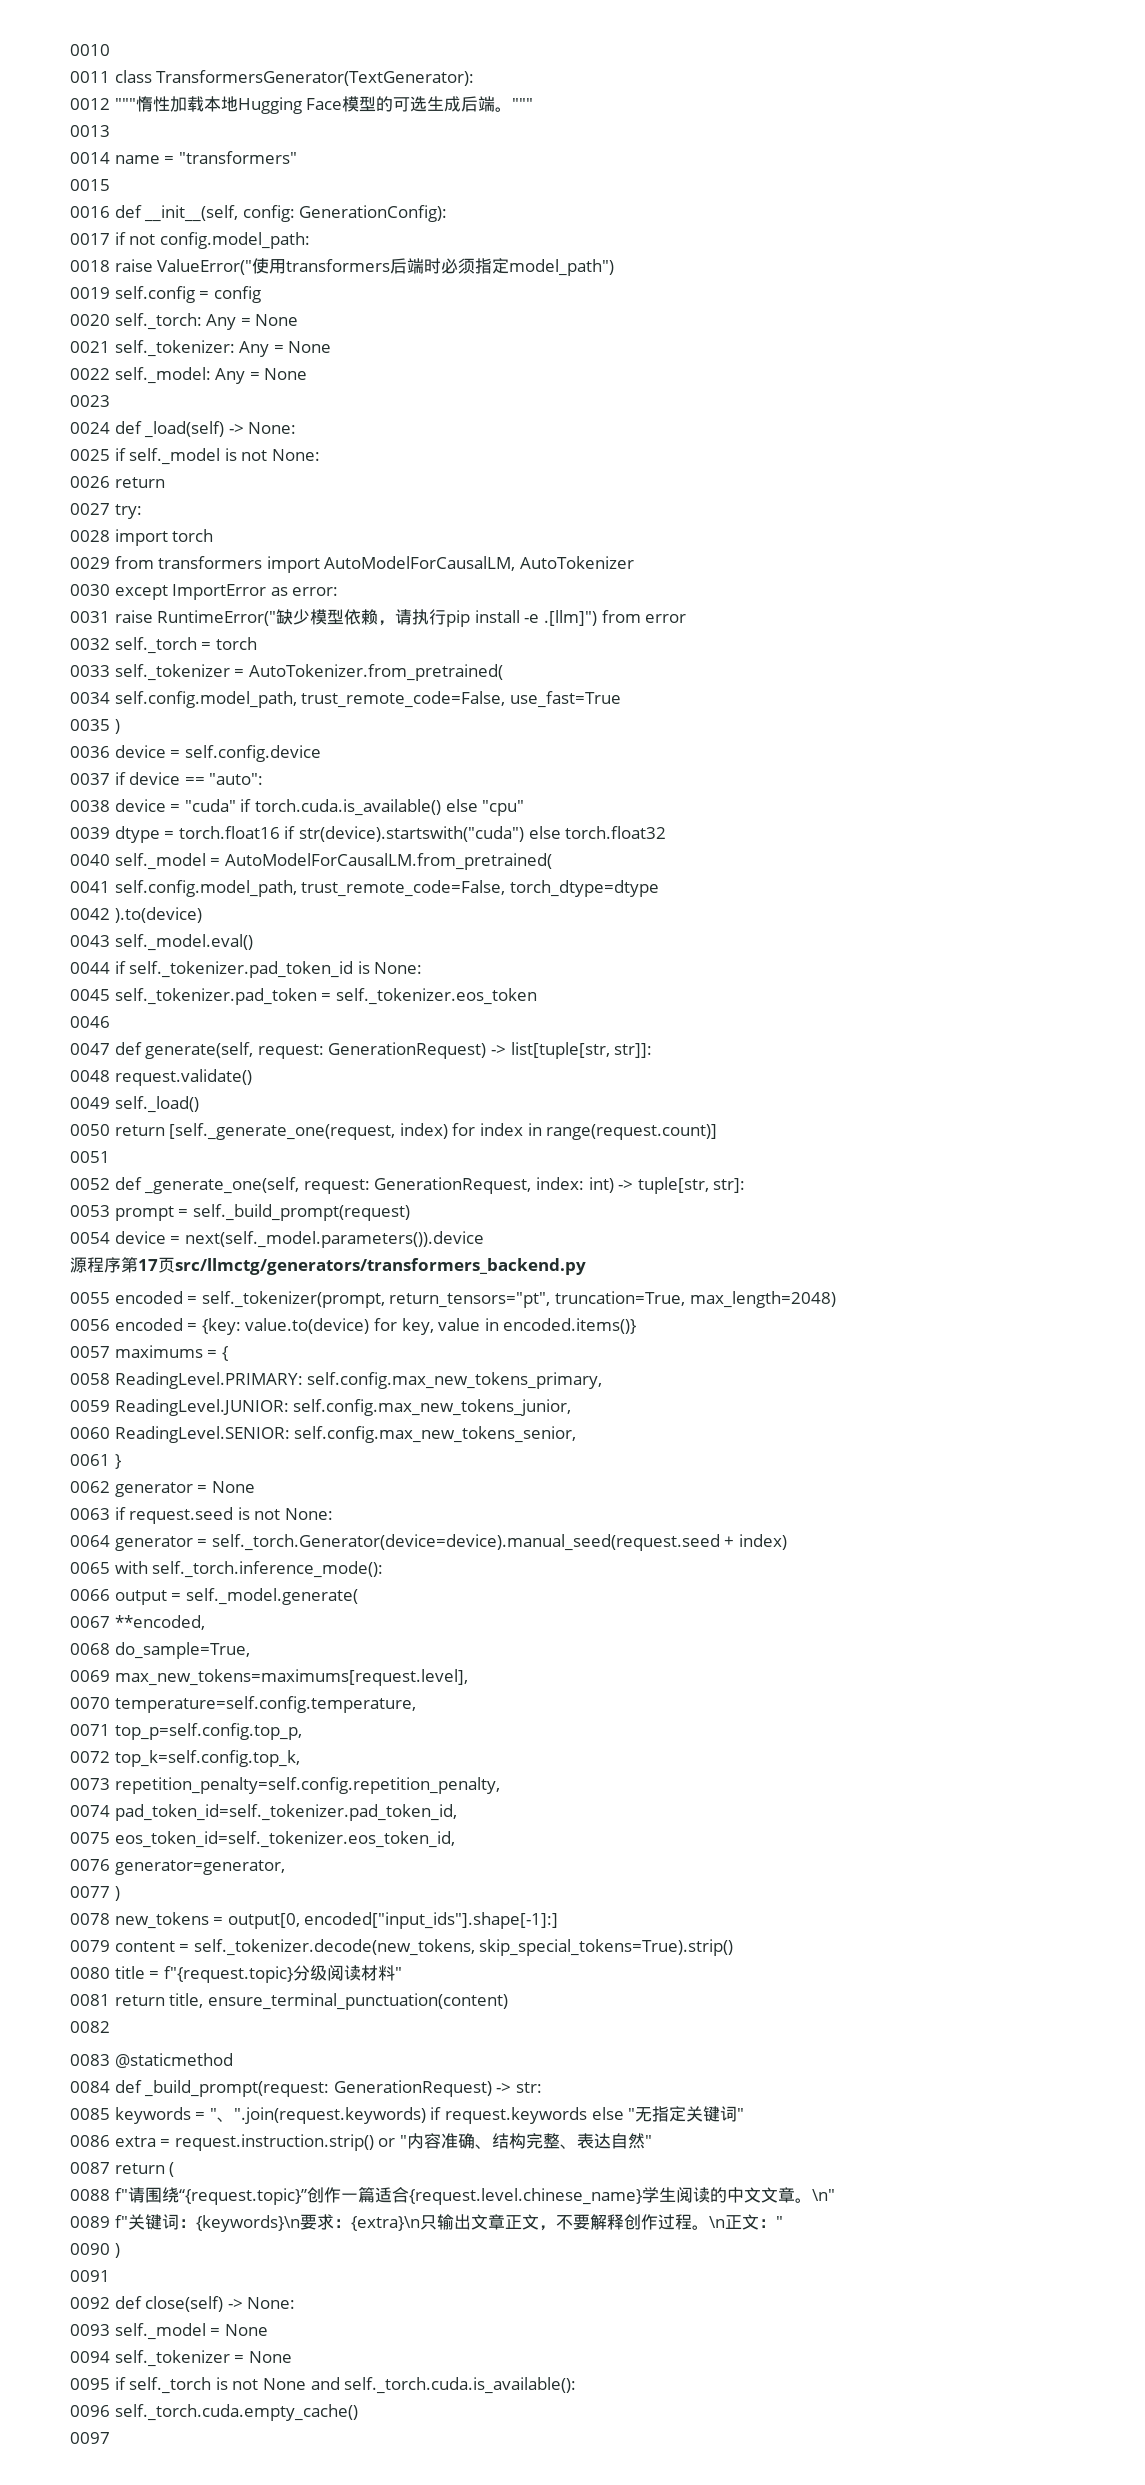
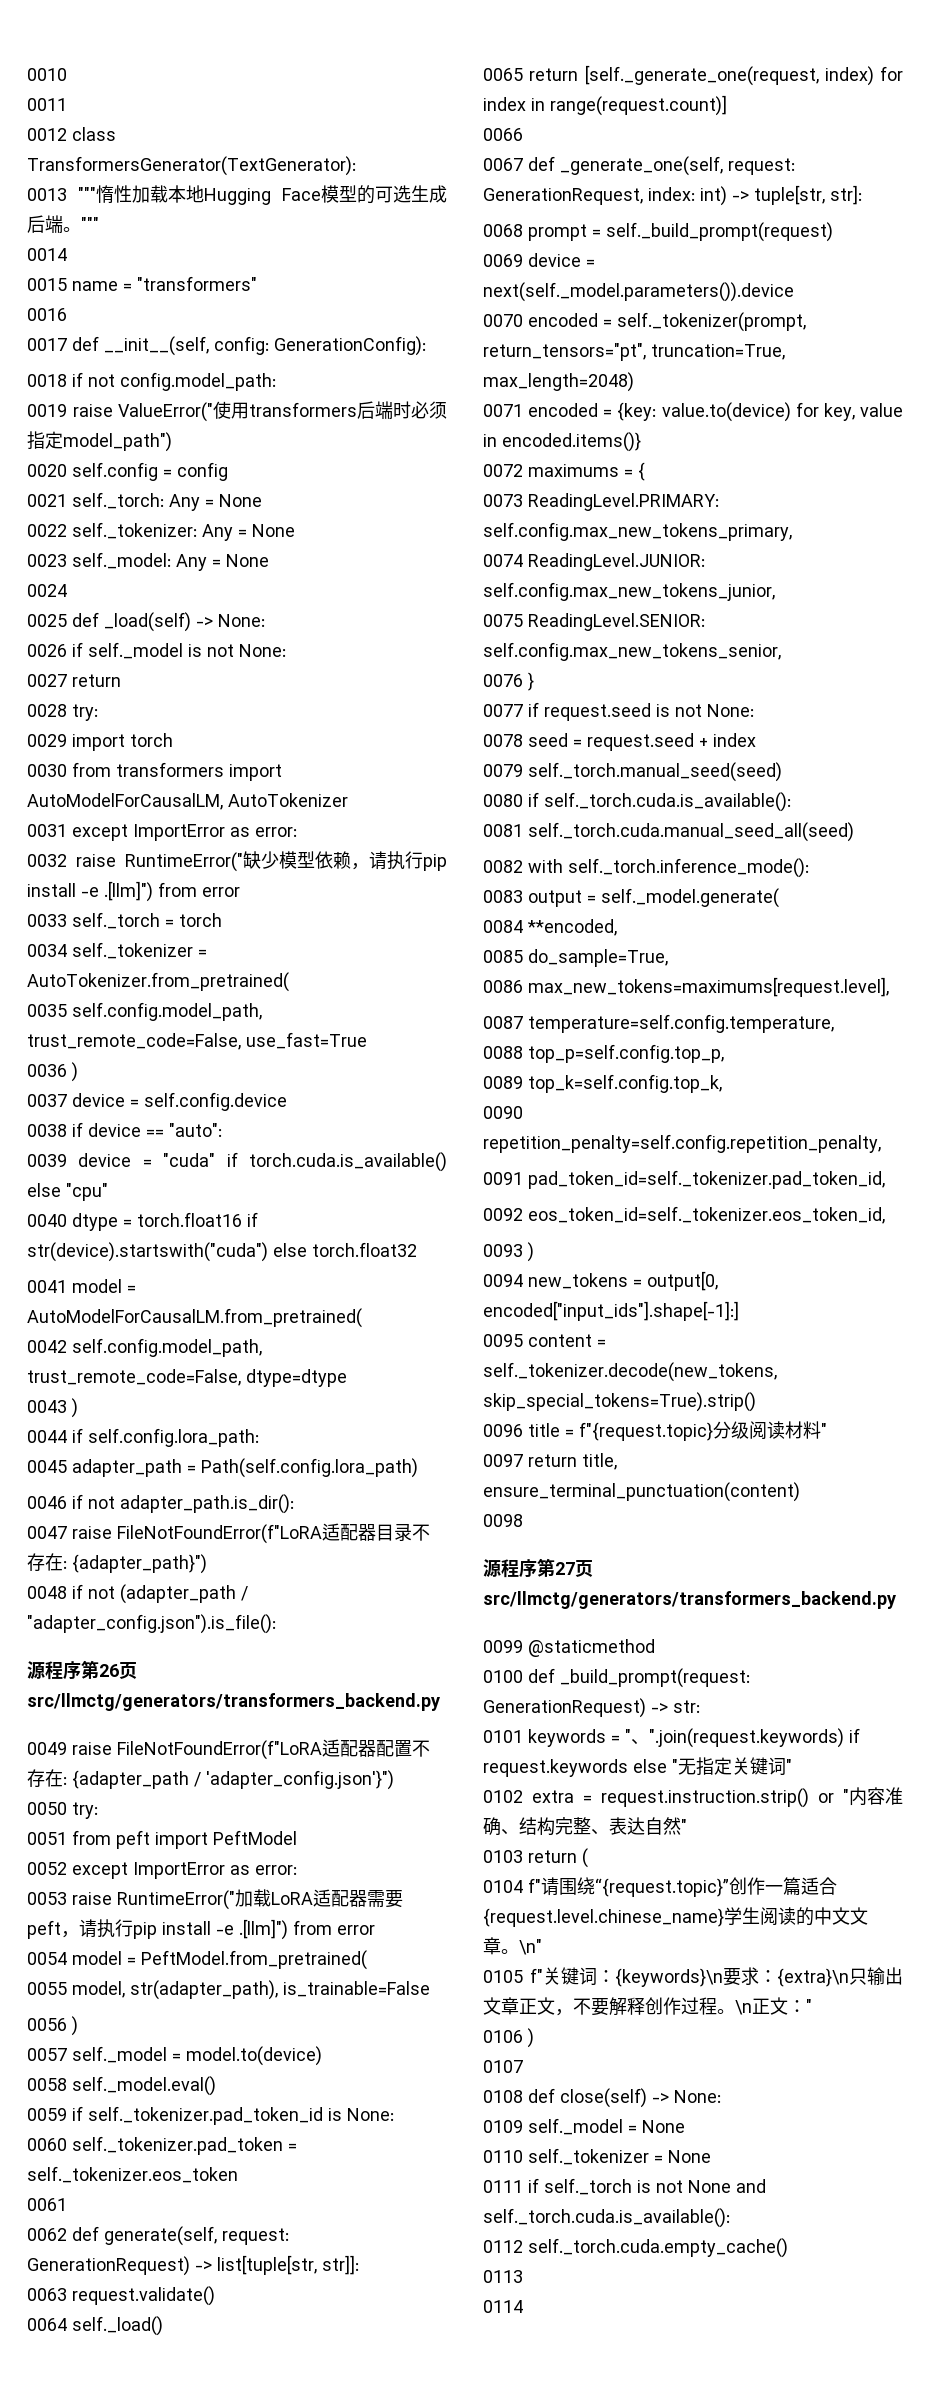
(110, 77) none -> [27,128,67,141] // 0012
[70,98,110,110] 0012 -> [27,188,67,201] 0013
[70,125,110,137] [70,152,110,164] 0013 // 0014 -> [27,248,67,261] [27,278,67,291] 0014 // 0015
[70,179,110,191] [70,206,110,218] 0015 // 0016 -> [27,308,67,321] [27,338,67,351] 0016 // 0017
[70,233,110,245] 0017 -> [27,374,67,387] 0018
[70,260,110,272] 0018 -> [27,404,67,417] 0019
[70,287,110,299] 0019 -> [27,464,67,477] 0020
[70,314,110,326] 0020 -> [27,494,67,507] 0021
[70,341,110,353] 0021 -> [27,524,67,537] 0022
[70,368,110,380] 0022 -> [27,554,67,567] 0023
[70,395,110,407] [70,422,110,434] 0023 // 0024 -> [27,584,67,597] [27,614,67,627] 0024 // 0025
[70,449,110,461] 0025 -> [27,644,67,657] 0026
[70,476,110,488] 0026 -> [27,674,67,687] 0027
[70,503,142,519] [70,530,110,542] 0027 try: // 0028 -> [27,704,98,721] [27,734,67,747] 0028 try: // 0029
[70,557,110,569] 0029 -> [27,764,67,777] 0030
[70,584,339,600] [70,611,110,623] 0030 except ImportError as error: // 0031 -> [27,824,297,841] [27,854,67,867] 0031 except ImportError as error: // 0032
[70,638,110,650] 0032 -> [27,914,67,927] 0033
[70,665,110,677] 0033 -> [27,944,67,957] 0034
[70,692,110,704] 0034 -> [27,1004,67,1017] 0035
[70,719,120,734] [70,746,110,758] 0035 ) // 0036 -> [27,1062,78,1082] [27,1094,67,1107] 0036 ) // 0037
[70,773,110,785] 0037 -> [27,1124,67,1137] 0038
[70,800,110,812] 0038 -> [27,1154,67,1167] 0039
[70,827,110,839] 0039 -> [27,1214,67,1227] 0040
[70,853,206,870] 0040 self._model -> [27,1279,122,1293] 0041 model
[70,880,659,897] [70,907,202,923] [70,935,110,947] 0041 self.config.model_path, trust_remote_code=False, torch_dtype=dtype // 0042 ).to(device) // 0043 -> [27,1338,262,1357] [27,1369,347,1387] [27,1398,78,1418] [27,1428,259,1447] [27,1458,418,1478] [27,1494,294,1514] [27,1523,430,1544] [27,1553,207,1574] [27,1584,248,1604] [27,1614,276,1634] [27,1660,137,1680] [27,1693,440,1711] [27,1739,430,1760] [27,1769,394,1790] [27,1802,98,1819] [27,1830,297,1849] [27,1862,297,1879] [27,1889,403,1910] [27,1919,375,1940] [27,1950,367,1970] [27,1980,430,2000] [27,2016,78,2036] [27,2046,322,2066] [27,2078,67,2091] 0042 self.config.model_path, trust_remote_code=False, dtype=dtype // 0043 ) // 0044 if self.config.lora_path: // 0045 adapter_path = Path(self.config.lora_path) // 0046 if not adapter_path.is_dir(): // 0047 raise FileNotFoundError(f"LoRA适配器目录不存在: {adapter_path}") // 0048 if not (adapter_path / "adapter_config.json").is_file(): // 源程序第26页src/llmctg/generators/transformers_backend.py // 0049 raise FileNotFoundError(f"LoRA适配器配置不存在: {adapter_path / 'adapter_config.json'}") // 0050 try: // 0051 from peft import PeftModel // 0052 except ImportError as error: // 0053 raise RuntimeError("加载LoRA适配器需要peft，请执行pip install -e .[llm]") from error // 0054 model = PeftModel.from_pretrained( // 0055 model, str(adapter_path), is_trainable=False // 0056 ) // 0057 self._model = model.to(device) // 0058
[70,962,110,974] 0044 -> [27,2108,67,2121] 0059
[70,989,110,1001] 0045 -> [27,2138,67,2151] 0060
[70,1016,110,1028] [70,1043,110,1055] 0046 // 0047 -> [27,2198,67,2211] [27,2228,67,2241] 0061 // 0062
[70,1070,110,1082] 0048 -> [27,2288,67,2301] 0063
[70,1097,110,1109] 0049 -> [27,2318,67,2331] 0064
[70,1124,110,1136] 0050 -> [483,68,523,81] 0065
[70,1151,110,1163] [70,1178,110,1190] 0051 // 0052 -> [483,128,523,141] [483,158,523,171] 0066 // 0067
[70,1205,110,1217] 0053 -> [483,224,523,237] 0068
[70,1232,110,1244] 0054 -> [483,254,523,267] 0069
[70,1257,586,1275] [70,1292,110,1304] 源程序第17页src/llmctg/generators/transformers_backend.py // 0055 -> [483,314,523,327] 0070
[70,1319,110,1331] 0056 -> [483,404,523,417] 0071
[70,1346,110,1358] 0057 -> [483,464,523,477] 0072
[70,1373,110,1385] 0058 -> [483,494,523,507] 0073
[70,1400,110,1412] 0059 -> [483,554,523,567] 0074
[70,1427,110,1439] 0060 -> [483,614,523,627] 0075
[70,1454,110,1466] 0061 -> [483,674,523,687] 0076
[70,1481,255,1497] [70,1508,110,1520] 0062 generator = None // 0063 -> [483,704,523,717] 0077
[70,1534,787,1551] [70,1562,110,1574] 0064 generator = self._torch.Generator(device=device).manual_seed(request.seed + index) // 0065 -> [483,733,756,751] [483,762,782,782] [483,792,791,812] [483,822,854,842] [483,860,523,873] 0078 seed = request.seed + index // 0079 self._torch.manual_seed(seed) // 0080 if self._torch.cuda.is_available(): // 0081 self._torch.cuda.manual_seed_all(seed) // 0082
[70,1589,110,1601] 0066 -> [483,890,523,903] 0083
[70,1616,110,1628] 0067 -> [483,920,523,933] 0084
[70,1643,110,1655] 0068 -> [483,950,523,963] 0085
[70,1670,110,1682] 0069 -> [483,980,523,993] 0086
[70,1697,110,1709] 0070 -> [483,1016,523,1029] 0087
[70,1724,110,1736] 0071 -> [483,1046,523,1059] 0088
[70,1751,110,1763] 0072 -> [483,1076,523,1089] 0089
[70,1778,110,1790] 0073 -> [483,1106,523,1119] 0090
[70,1805,110,1817] 0074 -> [483,1172,523,1185] 0091
[70,1832,110,1844] 0075 -> [483,1208,523,1221] 0092
[70,1859,285,1875] [70,1886,120,1901] [70,1913,110,1925] 0076 generator=generator, // 0077 ) // 0078 -> [483,1242,534,1262] [483,1274,523,1287] 0093 ) // 0094
[70,1940,110,1952] 0079 -> [483,1334,523,1347] 0095
[70,1967,110,1979] 0080 -> [483,1424,523,1437] 0096
[70,1994,110,2006] 0081 -> [483,1454,523,1467] 0097
[70,2021,110,2033] [70,2054,110,2066] 0082 // 0083 -> [483,1514,523,1527] [483,1558,593,1578] [483,1591,896,1609] [483,1640,523,1653] 0098 // 源程序第27页src/llmctg/generators/transformers_backend.py // 0099
[70,2081,110,2093] 0084 -> [483,1670,523,1683] 0100
[70,2108,110,2120] 0085 -> [483,1730,523,1743] 0101
[70,2135,110,2147] 0086 -> [483,1790,523,1803] 0102
[70,2162,110,2174] 0087 -> [483,1850,523,1863] 0103
[70,2189,110,2201] 0088 -> [483,1880,523,1893] 0104
[70,2216,110,2228] 0089 -> [483,1970,523,1983] 0105
[70,2243,120,2258] [70,2270,110,2282] [70,2297,110,2309] 0090 ) // 0091 // 0092 -> [483,2028,534,2048] [483,2060,523,2073] [483,2090,523,2103] 0106 ) // 0107 // 0108
[70,2324,110,2336] 0093 -> [483,2120,523,2133] 0109
[70,2351,110,2363] 0094 -> [483,2150,523,2163] 0110
[70,2378,110,2390] 0095 -> [483,2180,523,2193] 0111
[70,2405,110,2417] 0096 -> [483,2240,523,2253] 0112
[70,2432,110,2444] 0097 -> [483,2270,523,2283] [483,2300,523,2313] 0113 // 0114

